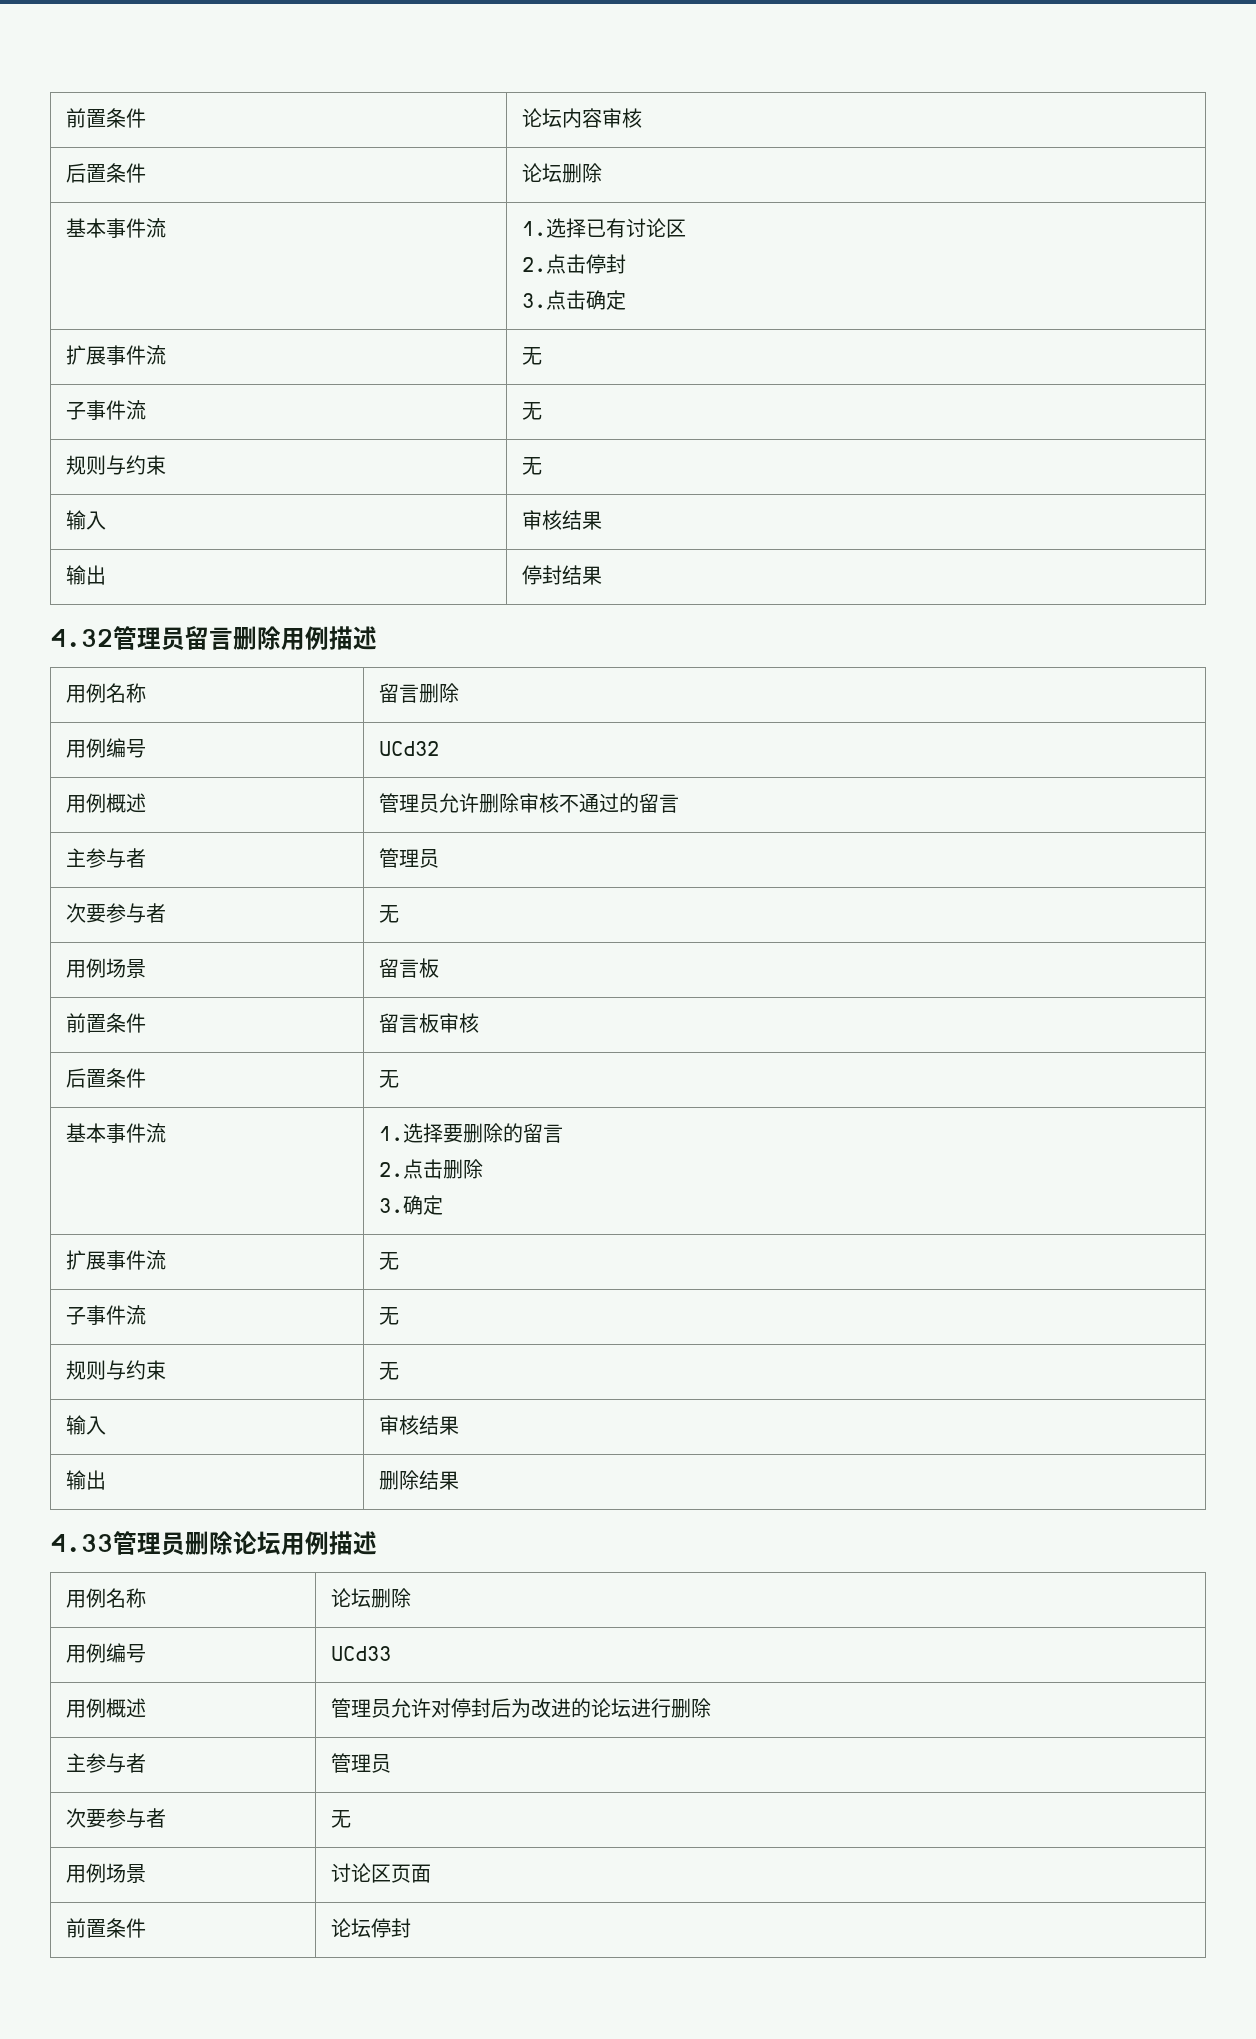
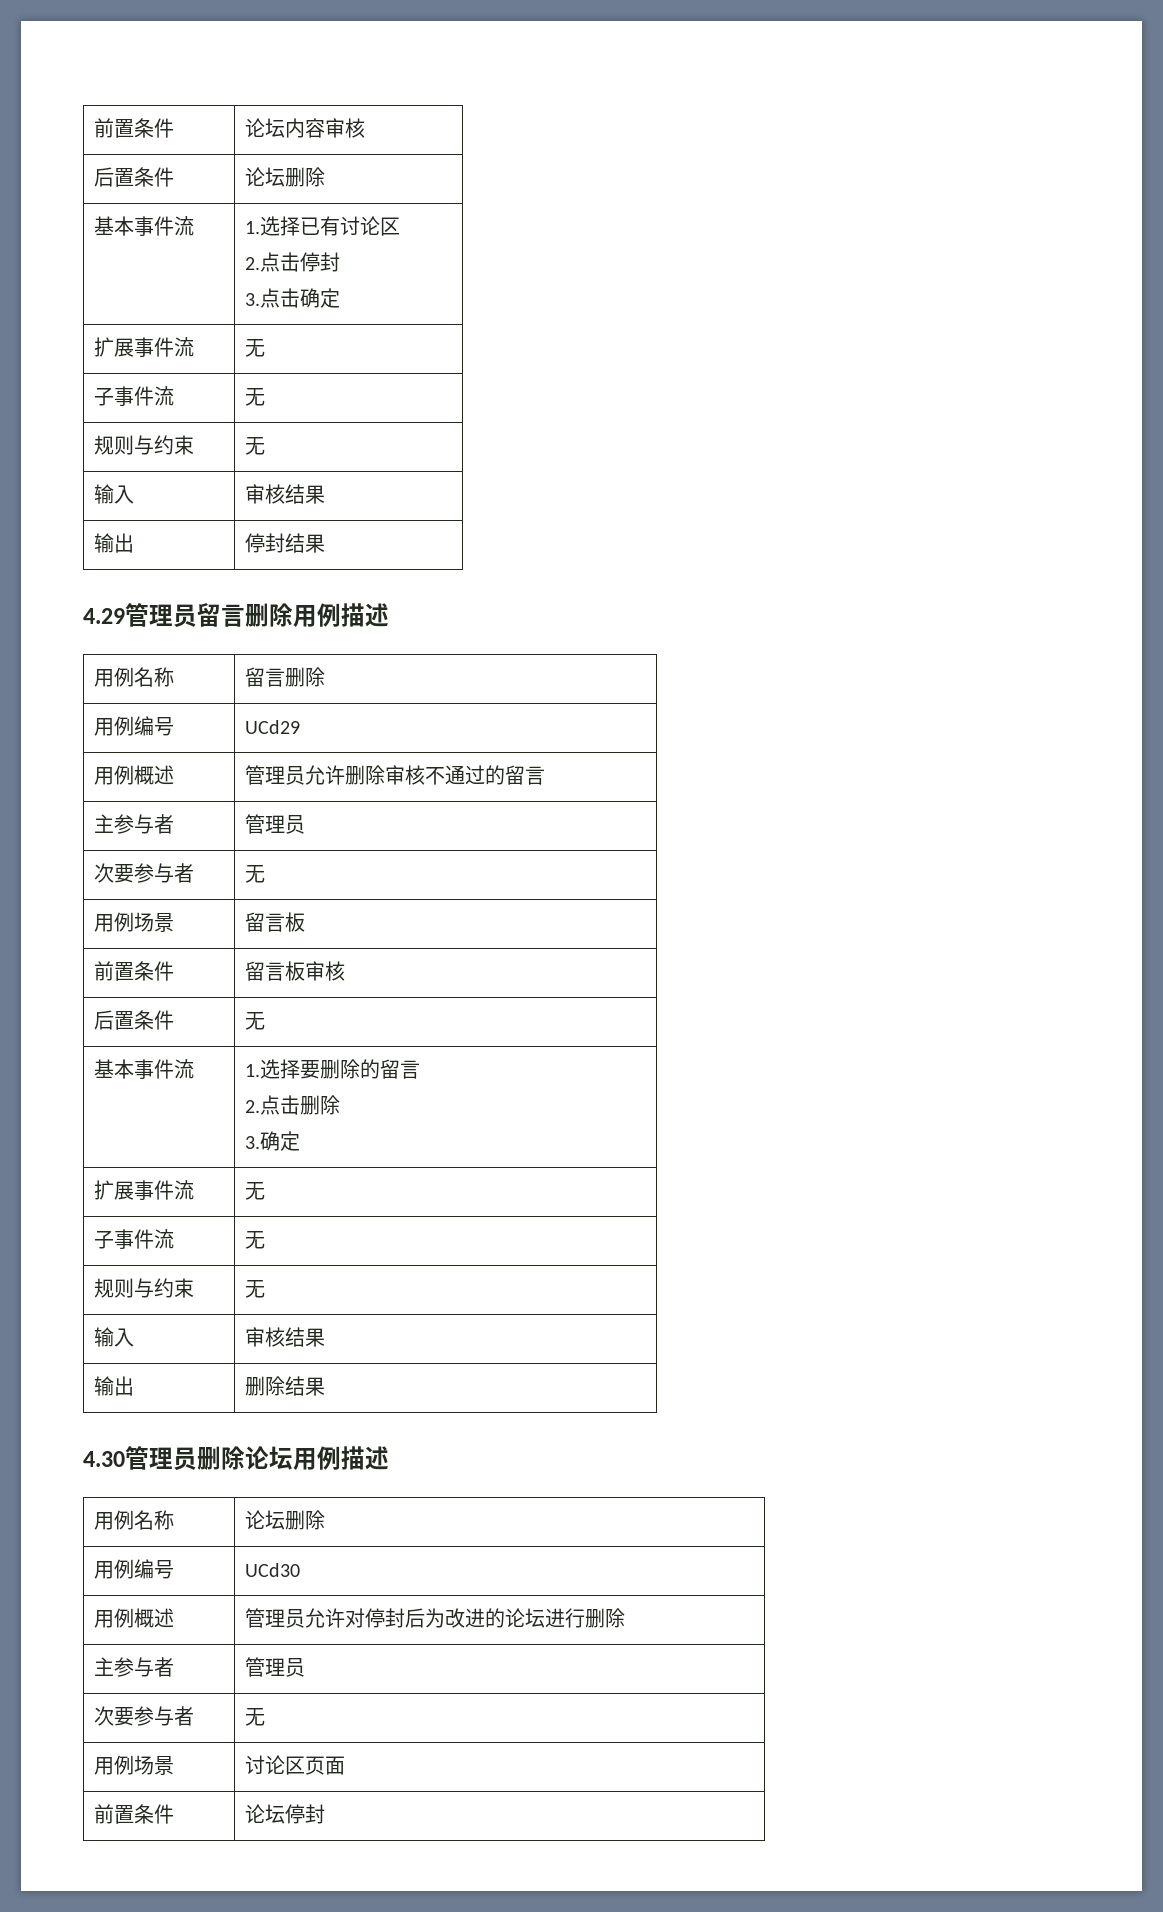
[50,629,113,647] 4.32 -> [83,608,125,624] 4.29
[378,741,439,756] UCd32 -> [245,720,301,734] UCd29
[50,1534,113,1552] 4.33 -> [83,1451,125,1467] 4.30
[330,1646,391,1661] UCd33 -> [245,1563,301,1577] UCd30

